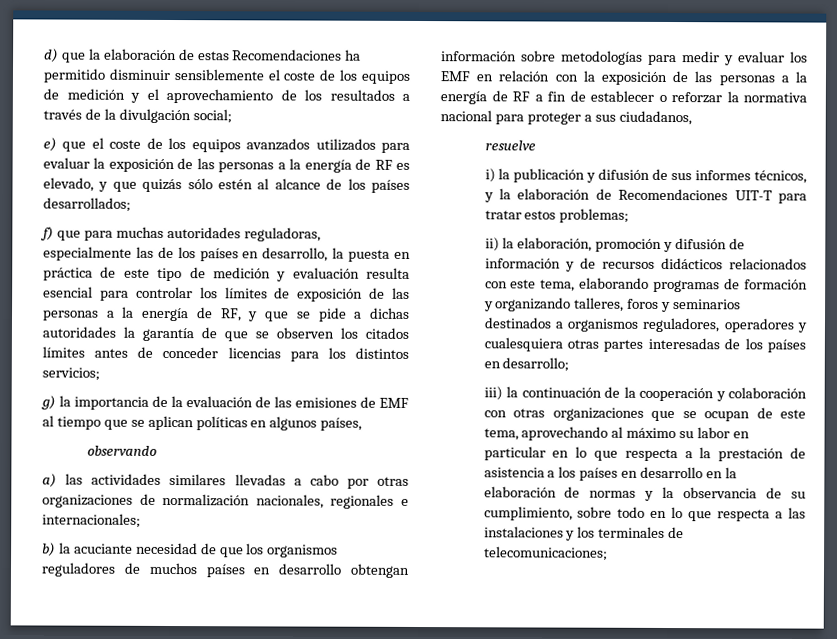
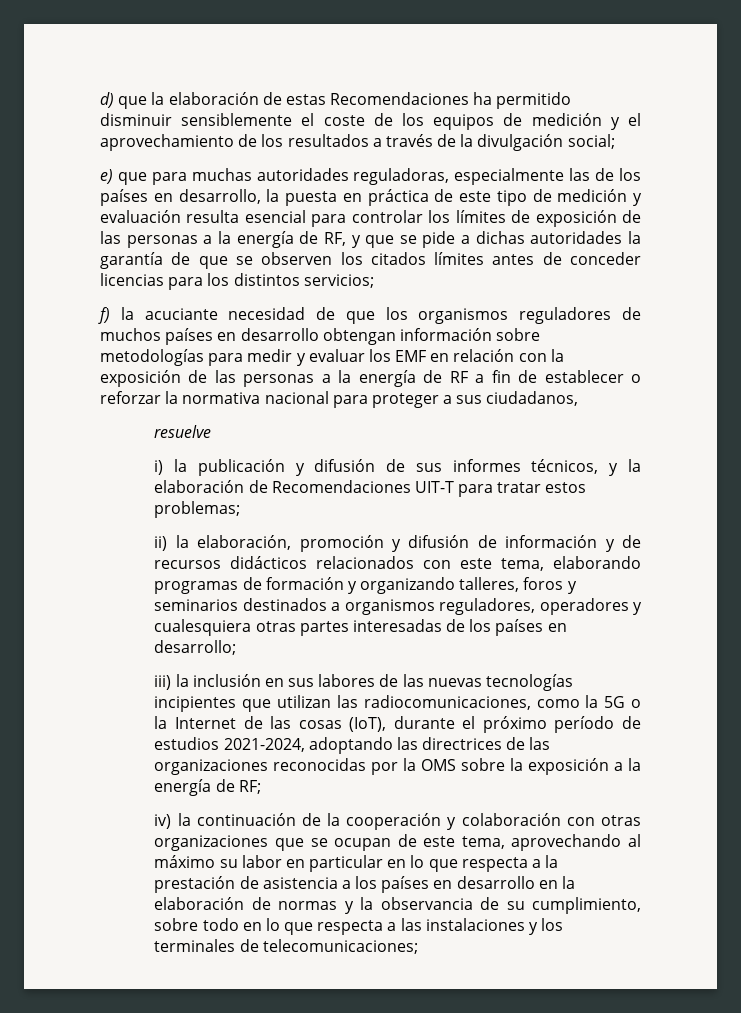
[91,137,411,153] [43,157,410,173] [43,177,410,193] [43,197,131,212] [40,226,81,241] el coste de los equipos avanzados utilizados para evaluar la exposición de las personas a la energía de RF es elevado, y que quizás sólo estén al alcance de los países desarrollados; // f) que -> (147, 178) none
[41,395,409,410] [42,415,363,431] [86,445,157,456] [42,473,409,489] [42,493,409,509] [42,513,141,528] [42,542,56,557] g) la importancia de la evaluación de las emisiones de EMF al tiempo que se aplican políticas en algunos países, // observando // a) las actividades similares llevadas a cabo por otras organizaciones de normalización nacionales, regionales e internacionales; // b) -> [98,307,110,324] f)
(519, 392) none -> [192,674,574,691] [154,695,641,712] [154,716,642,733] [154,737,551,754] [154,758,641,775] [154,779,261,796] [154,813,191,829] inclusión en sus labores de las nuevas tecnologías incipientes que utilizan las radiocomunicaciones, como la 5G o la Internet de las cosas (IoT), durante el próximo período de estudios 2021-2024, adoptando las directrices de las organizaciones reconocidas por la OMS sobre la exposición a la energía de RF; // iv) la

